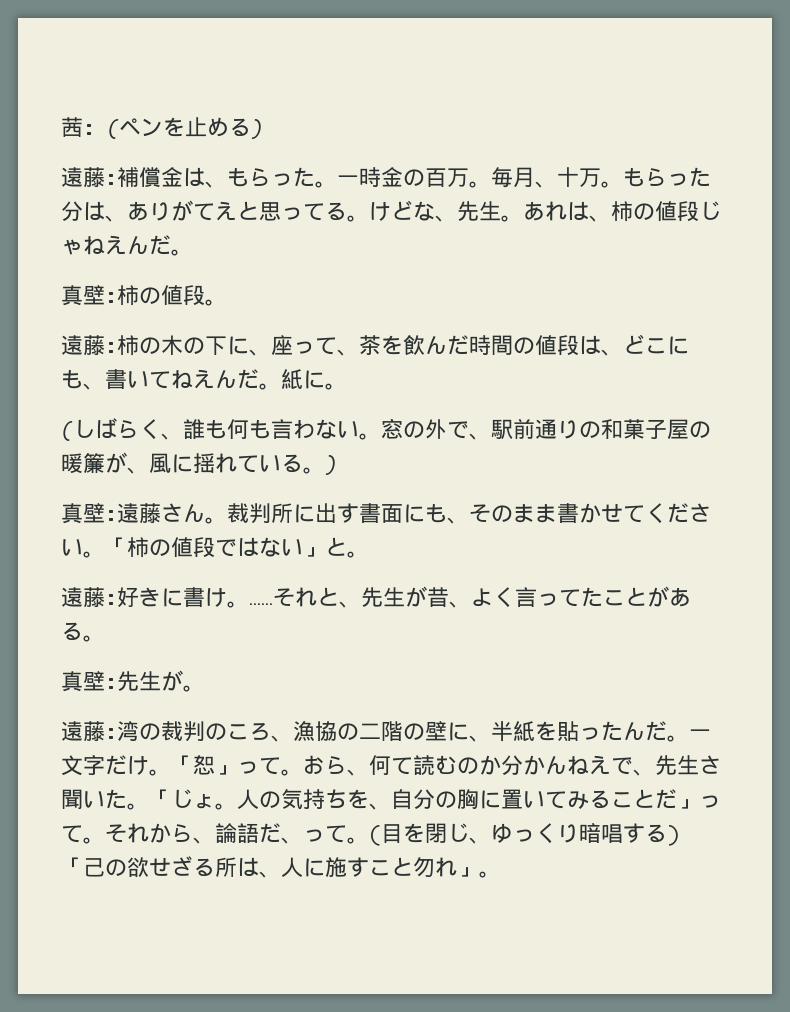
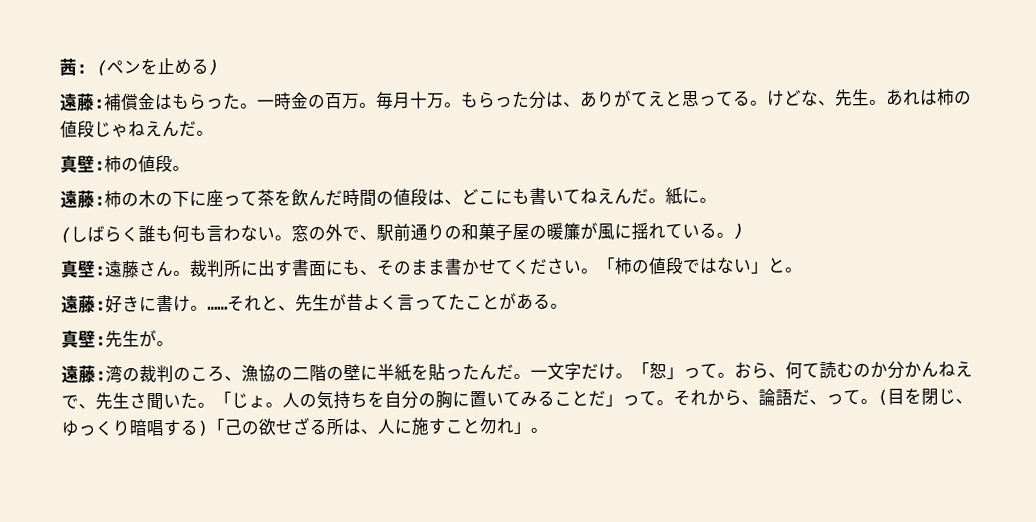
[205,181,227,188] 、 -> (173, 102) none
[535,181,557,188] 、 -> (411, 100) none
[589,215,611,222] 、 -> (938, 97) none
[249,335,359,356] 、座って、 -> [206,189,258,207] 座って
[83,383,105,390] 、 -> (530, 196) none
[161,433,183,440] 、 -> (139, 234) none
[127,467,149,474] 、 -> (598, 231) none
[449,601,471,608] 、 -> (364, 302) none
[469,735,491,742] 、 -> (378, 372) none
[369,803,391,810] 、 -> (385, 398) none

